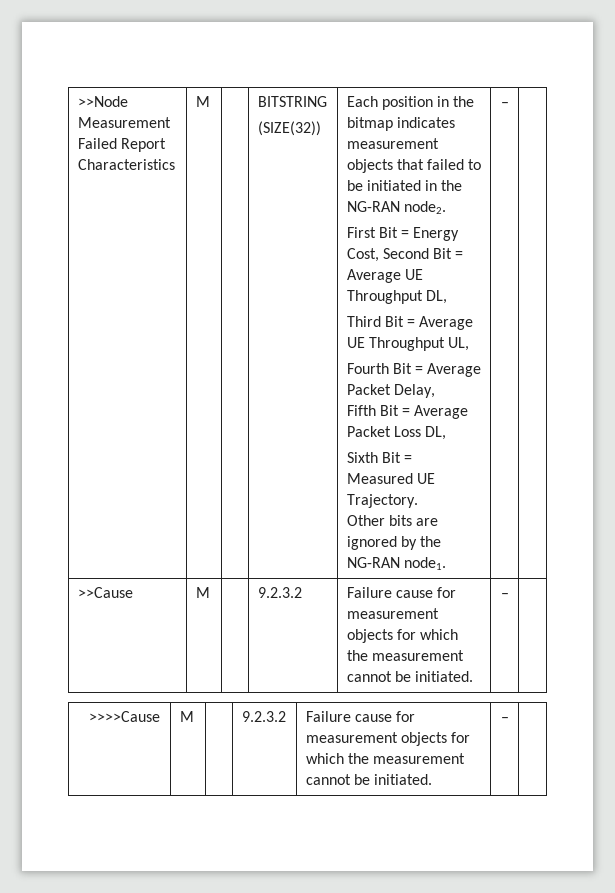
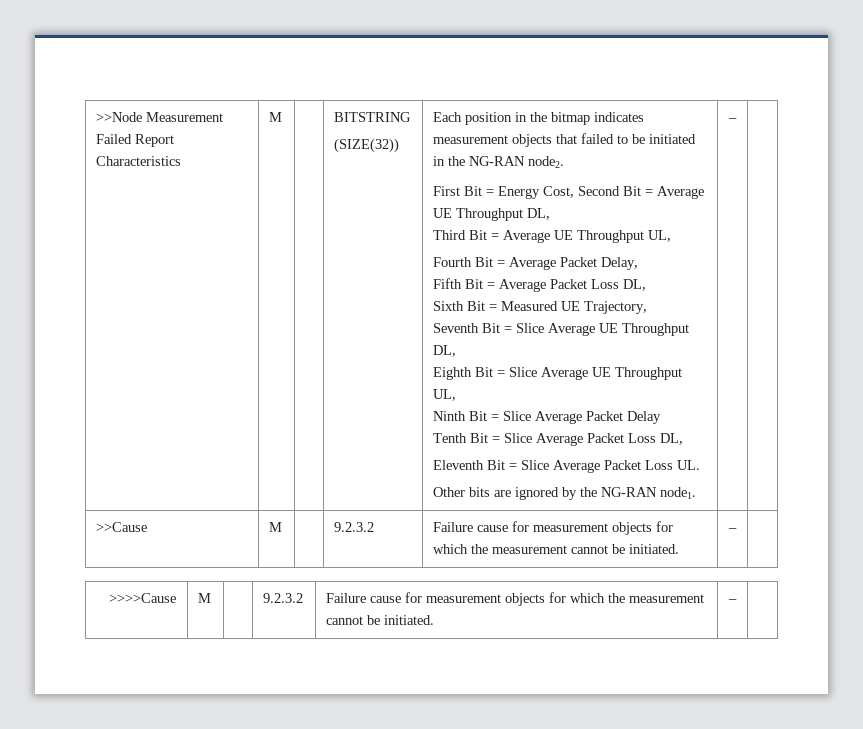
[346,494,418,508] Trajectory. -> [583,301,647,314] [432,323,689,336] [432,345,456,357] [432,367,682,380] [432,389,456,401] [432,411,661,424] [432,433,683,446] [432,460,700,473] Trajectory, // Seventh Bit = Slice Average UE Throughput DL, // Eighth Bit = Slice Average UE Throughput UL, // Ninth Bit = Slice Average Packet Delay // Tenth Bit = Slice Average Packet Loss DL, // Eleventh Bit = Slice Average Packet Loss UL.

